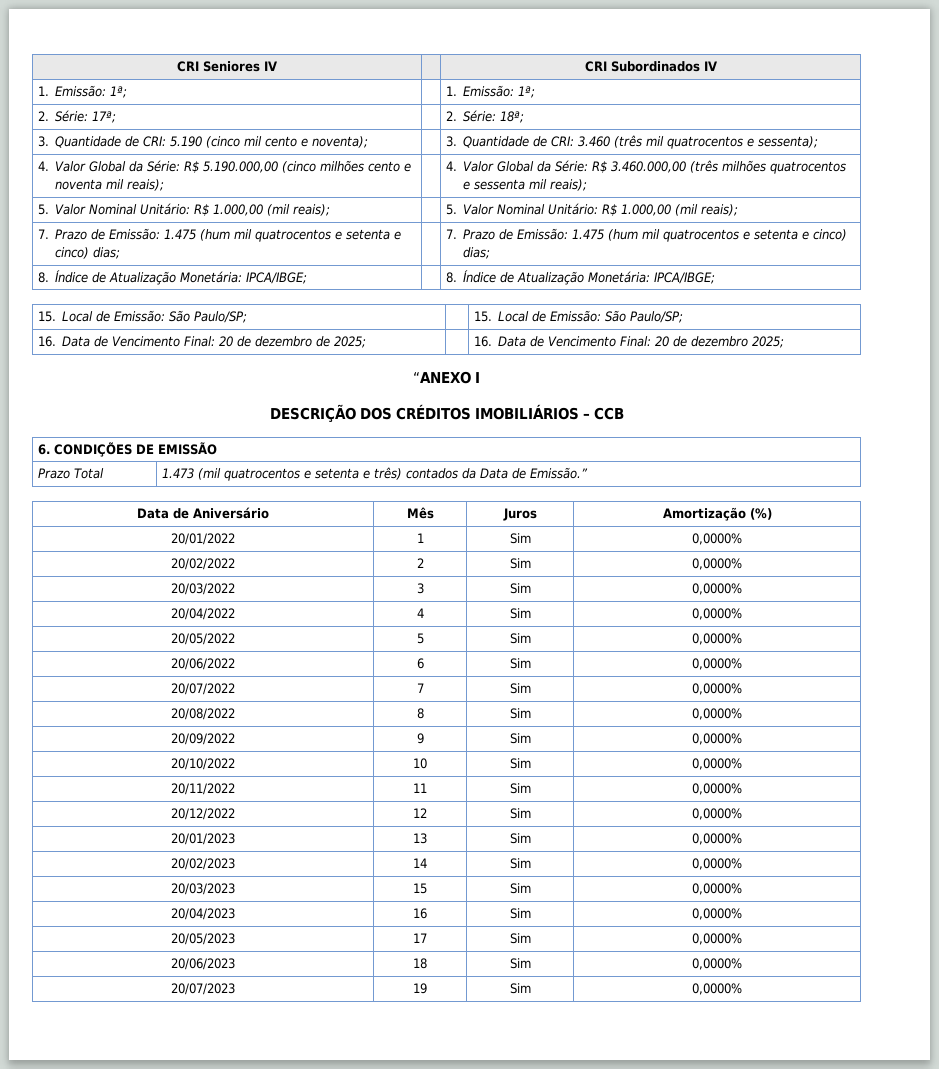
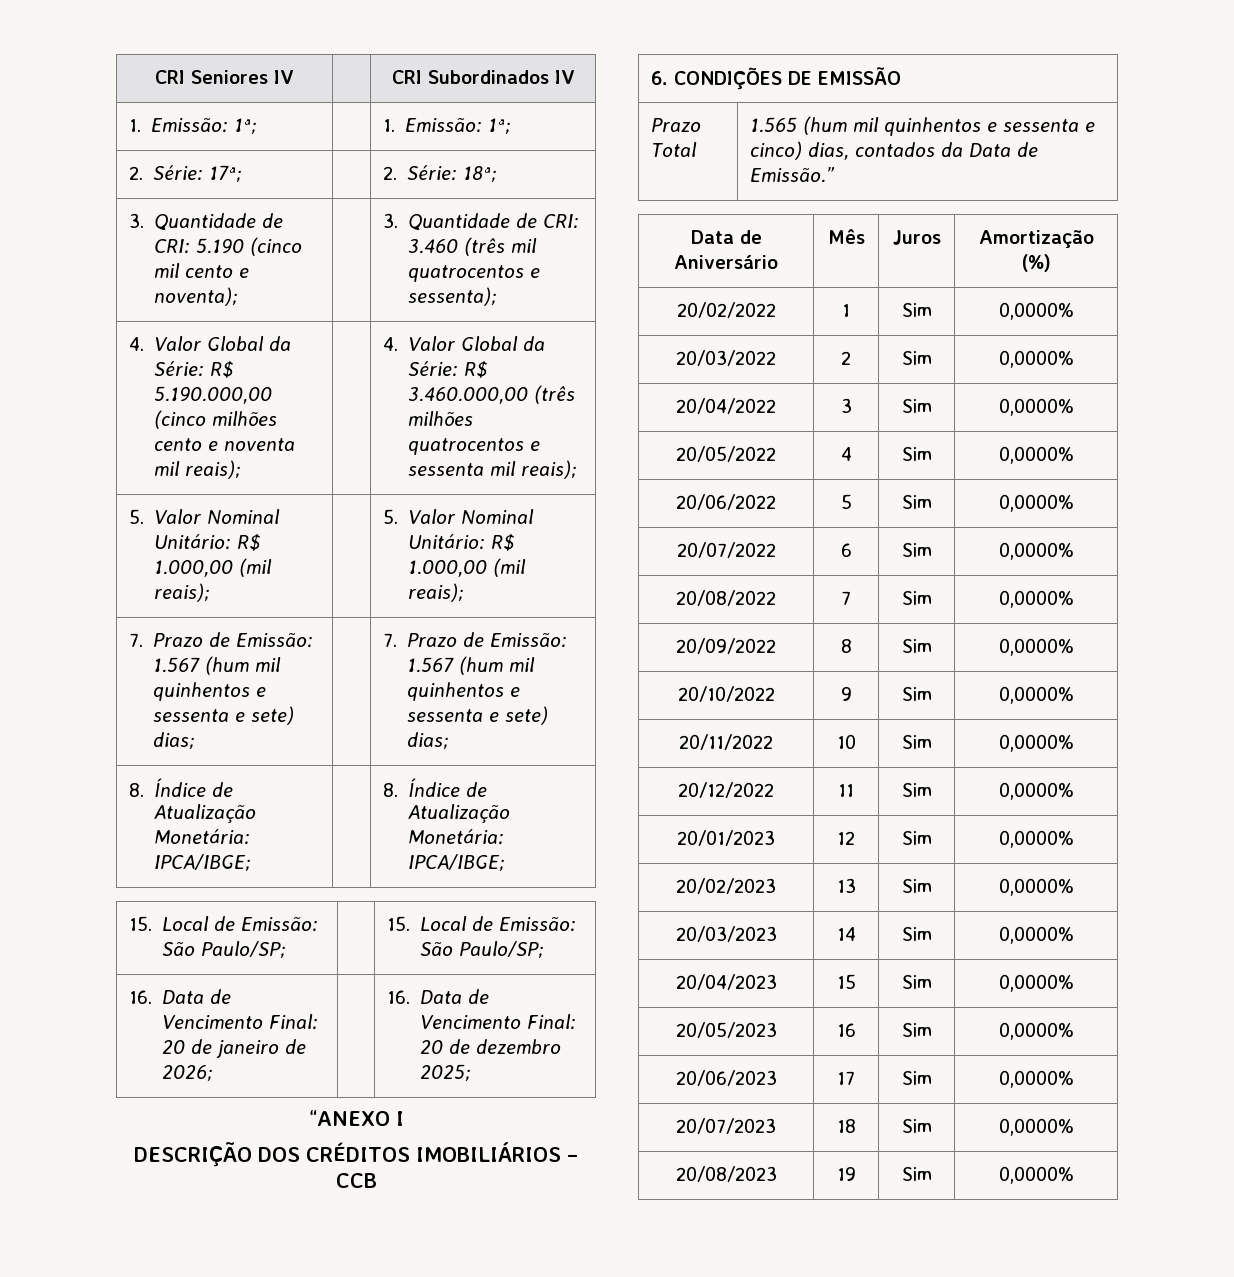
[164,229,402,242] [55,247,90,259] 1.475 (hum mil quatrocentos e setenta e cinco) -> [153,656,282,675] [153,682,267,701] [153,706,295,725] 1.567 (hum mil quinhentos e sessenta e sete)
[572,229,848,242] 1.475 (hum mil quatrocentos e setenta e cinco) -> [407,656,536,675] [407,682,521,701] [407,706,549,725] 1.567 (hum mil quinhentos e sessenta e sete)
[255,336,367,348] dezembro de 2025; -> [216,1039,307,1058] [162,1065,214,1081] janeiro de 2026;
[161,467,402,481] 1.473 (mil quatrocentos e setenta e três) -> [750,116,1096,136] [750,141,850,160] 1.565 (hum mil quinhentos e sessenta e cinco) dias,
[171,533,235,545] 20/01/2022 -> [676,302,776,318] 20/02/2022
[171,558,235,570] 20/02/2022 -> [676,350,776,366] 20/03/2022
[171,583,235,595] 20/03/2022 -> [676,398,776,414] 20/04/2022
[171,608,235,620] 20/04/2022 -> [676,446,776,462] 20/05/2022
[171,633,235,645] 20/05/2022 -> [676,494,776,510] 20/06/2022
[171,658,235,670] 20/06/2022 -> [676,542,776,558] 20/07/2022
[171,683,235,695] 20/07/2022 -> [676,590,776,606] 20/08/2022
[171,708,235,720] 20/08/2022 -> [676,638,776,654] 20/09/2022
[171,733,235,745] 20/09/2022 -> [677,686,775,702] 20/10/2022
[171,758,235,770] 20/10/2022 -> [679,734,773,750] 20/11/2022
[171,783,235,795] 20/11/2022 -> [678,782,774,798] 20/12/2022
[171,808,235,820] 20/12/2022 -> [677,830,775,846] 20/01/2023
[171,833,235,845] 20/01/2023 -> [676,878,776,894] 20/02/2023
[171,858,235,870] 20/02/2023 -> [675,926,777,942] 20/03/2023
[171,883,235,895] 20/03/2023 -> [675,974,777,990] 20/04/2023
[171,908,235,920] 20/04/2023 -> [675,1022,777,1038] 20/05/2023
[171,933,235,945] 20/05/2023 -> [675,1070,777,1086] 20/06/2023
[171,958,235,970] 20/06/2023 -> [676,1118,776,1134] 20/07/2023
[171,983,235,995] 20/07/2023 -> [675,1166,777,1182] 20/08/2023

